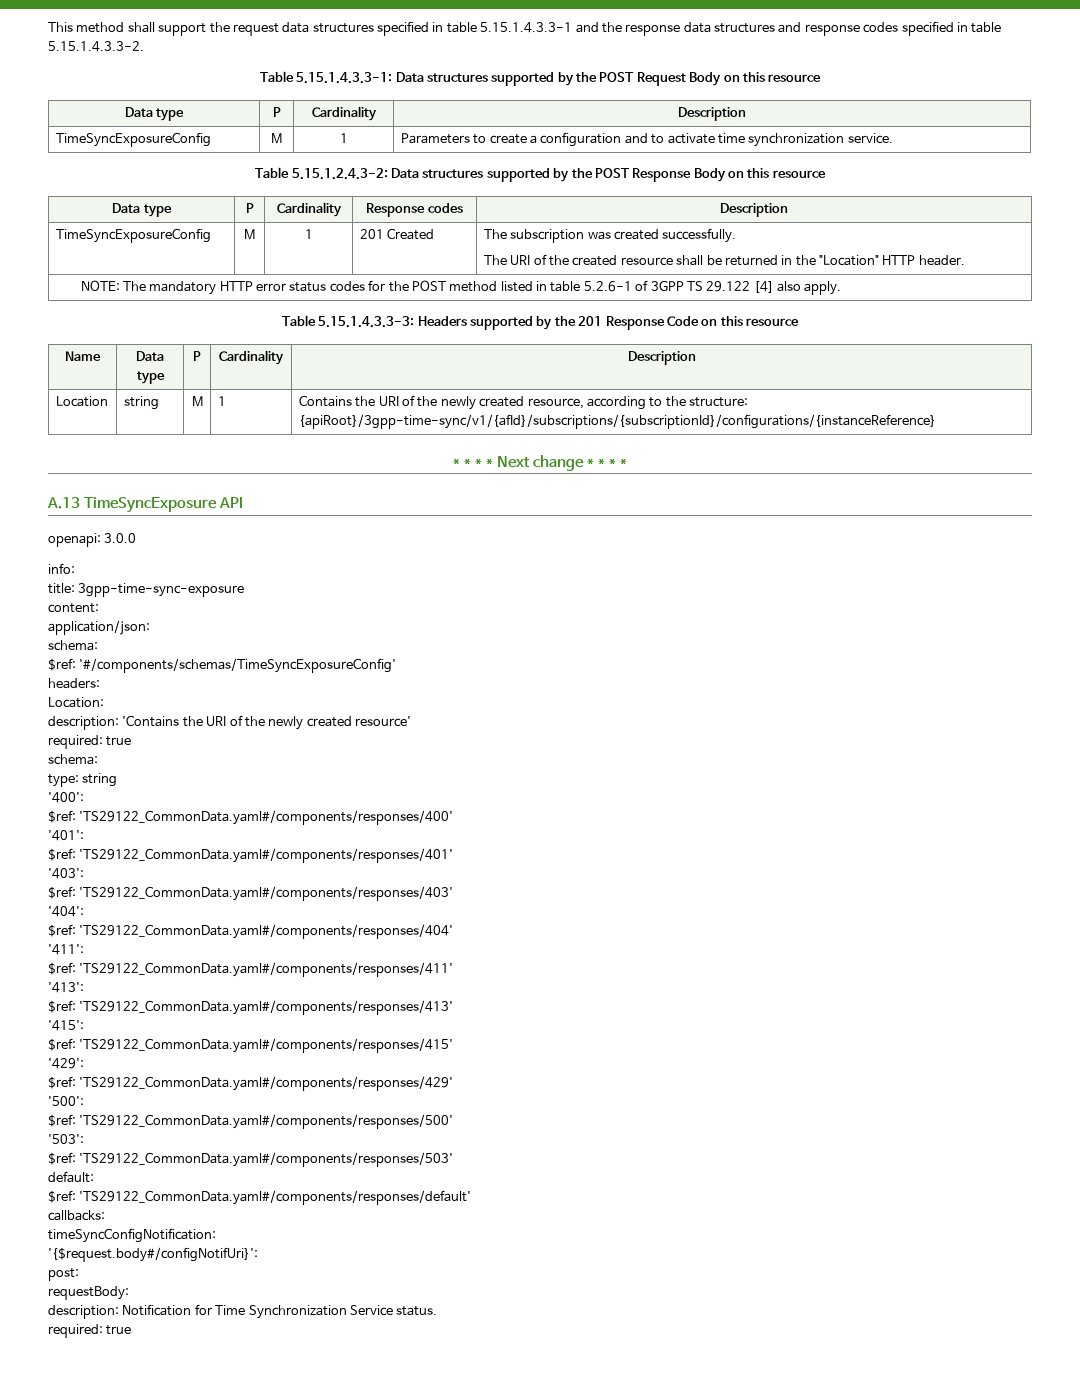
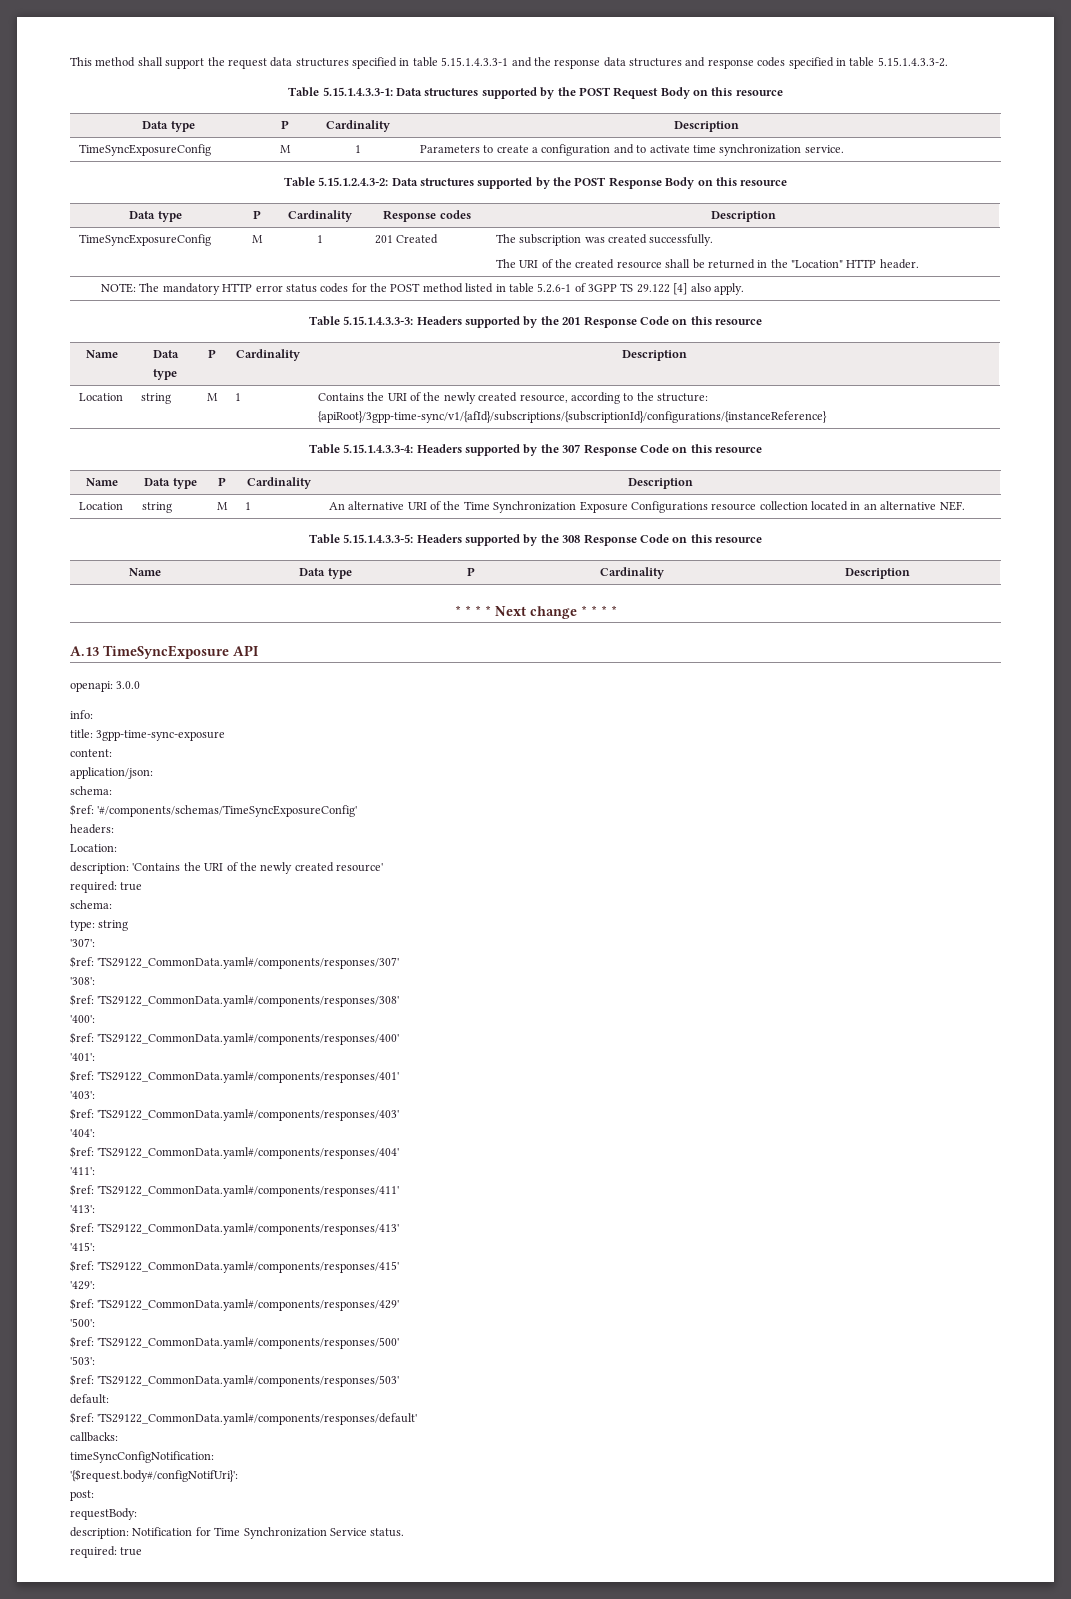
(936, 421) none -> [308,444,763,456] [86,478,118,486] [144,478,197,489] [218,477,226,486] [246,477,311,489] [628,478,693,489] [78,502,123,510] [141,502,172,513] [217,502,228,510] [244,502,251,510] [328,501,965,513] [308,534,763,546] [129,568,161,576] [299,568,352,579] [467,567,475,576] [600,567,664,579] [844,568,910,579] // Table 5.15.1.4.3.3-4: Headers supported by the 307 Response Code on this resource // Name | Data type | P | Cardinality | Description // Location | string | M | 1 | An alternative URI of the Time Synchronization Exposure Configurations resource collection located in an alternative NEF. // Table 5.15.1.4.3.3-5: Headers supported by the 308 Response Code on this resource // Name | Data type | P | Cardinality | Description
(118, 780) none -> [70,938,95,947] [70,956,400,969] [70,977,95,985] [70,994,400,1007] // '307': // $ref: 'TS29122_CommonData.yaml#/components/responses/307' // '308': // $ref: 'TS29122_CommonData.yaml#/components/responses/308'

